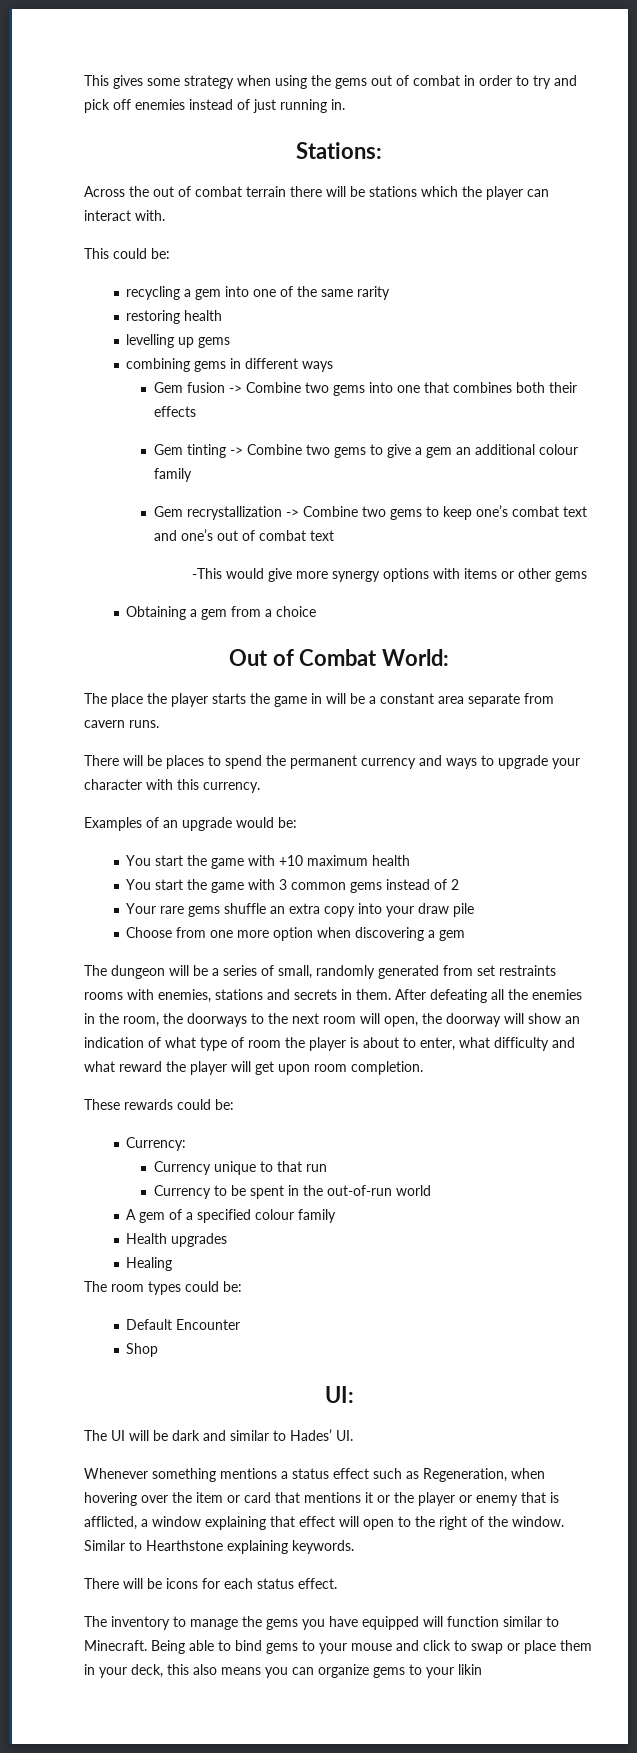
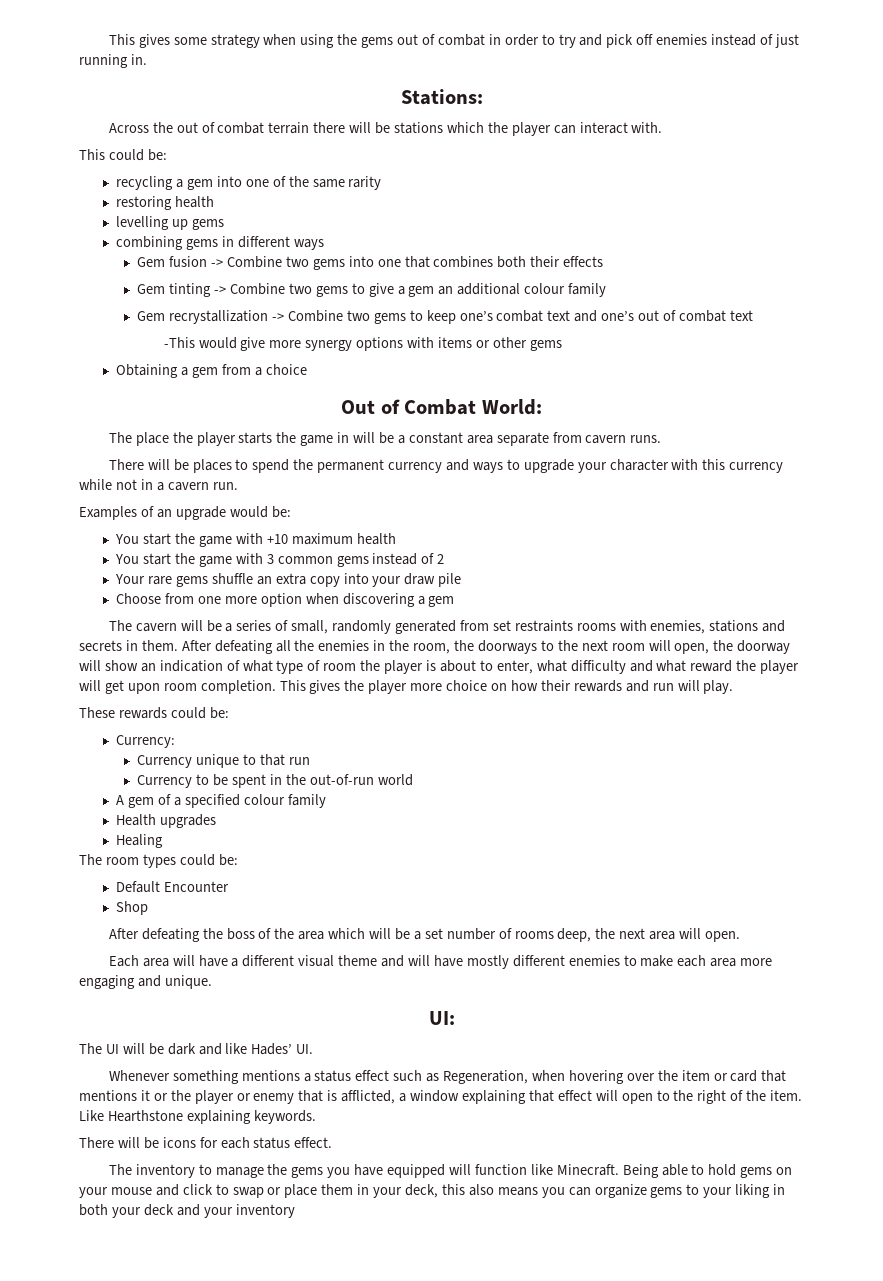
[203,782,260,793] currency. -> [729,462,784,473] [79,479,238,491] currency while not in a cavern run.
[111,965,165,979] dungeon -> [135,623,177,632] cavern
(423, 1068) none -> [279,680,734,694] This gives the player more choice on how their rewards and run will play.
(159, 1350) none -> [108,928,741,942] [108,955,773,969] [79,975,212,989] // After defeating the boss of the area which will be a set number of rooms deep, the next area will open. // Each area will have a different visual theme and will have mostly different enemies to make each area more engaging and unique.
[230,1430,286,1441] similar to -> [225,1043,248,1054] like
[512,1516,564,1527] [84,1540,142,1551] window. Similar to -> [770,1090,803,1101] [79,1110,104,1121] item. Like
[503,1616,559,1627] similar to -> [530,1164,553,1175] like
[235,1640,315,1654] bind gems to -> [708,1164,793,1178] hold gems on
[458,1664,482,1675] likin -> [735,1184,786,1198] [79,1204,295,1218] liking in both your deck and your inventory

